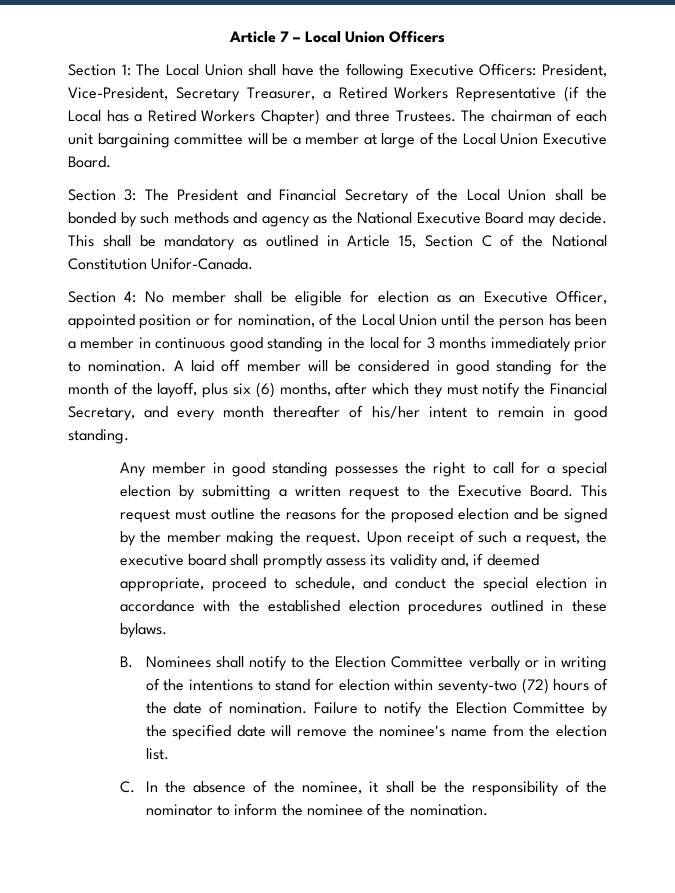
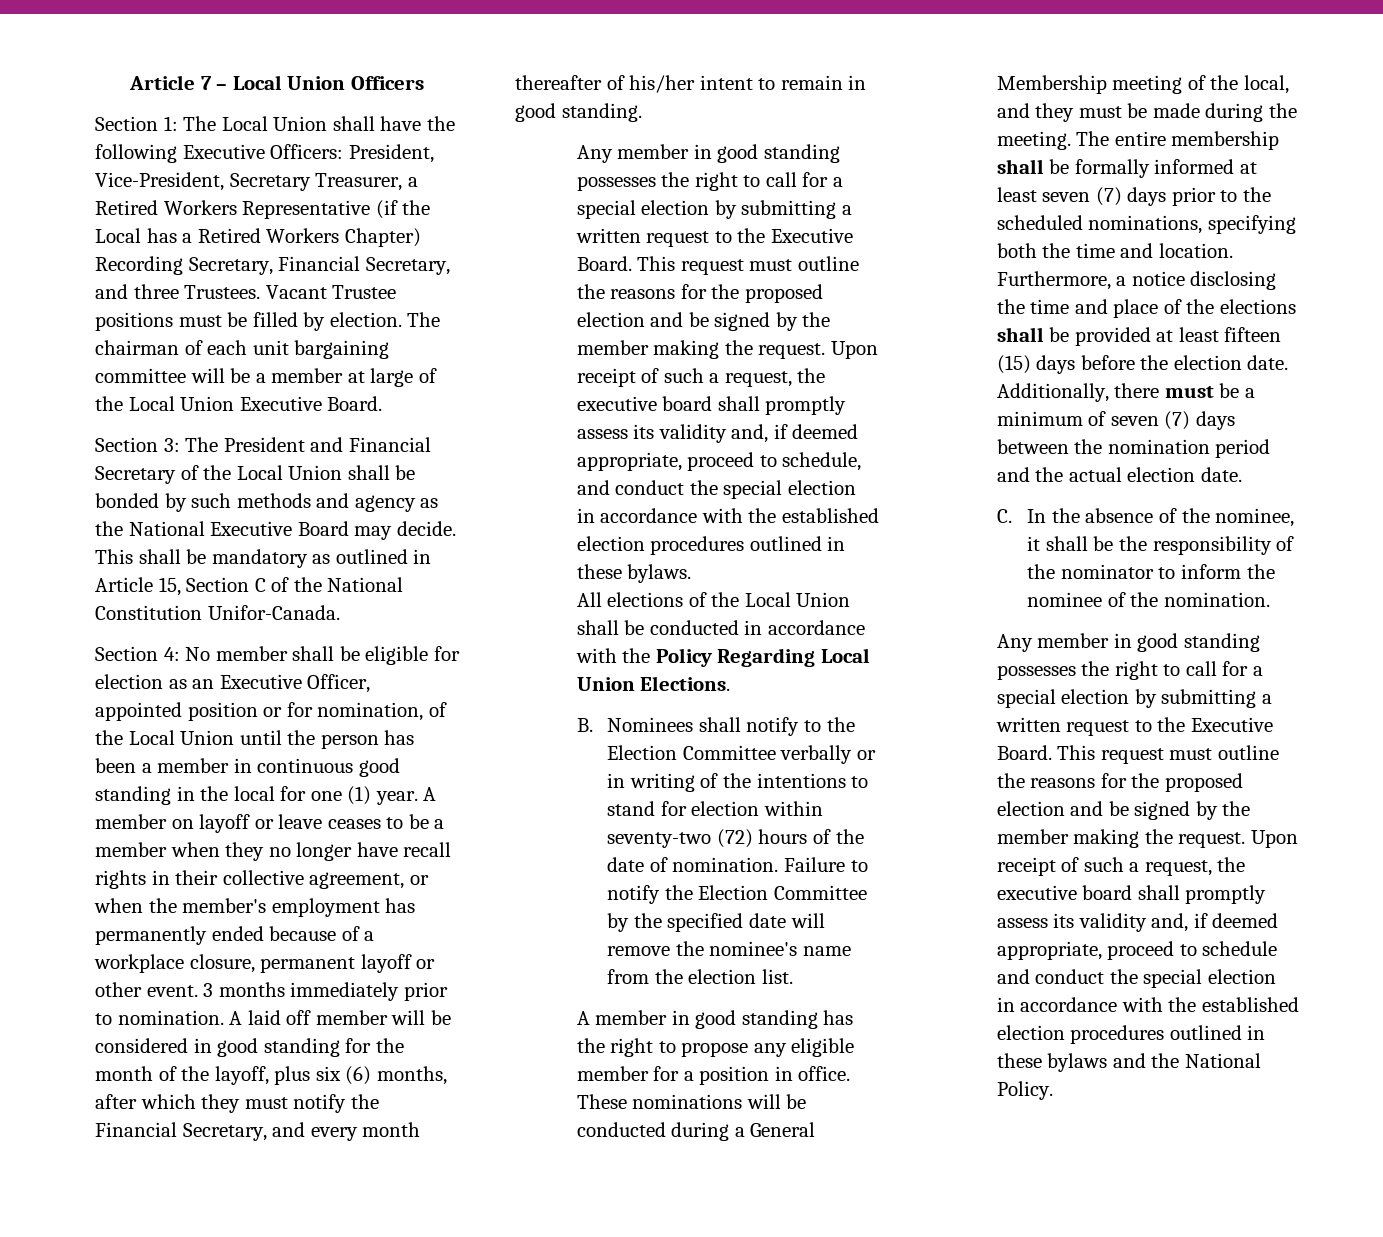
[325,110,456,122] and three Trustees. -> [95,256,450,275] [95,284,397,299] [95,312,402,331] Recording Secretary, Financial Secretary, and three Trustees. Vacant Trustee positions must be filled by election.
(423, 342) none -> [310,786,437,805] [95,814,445,833] [95,842,452,861] [95,870,429,889] [94,898,416,917] [95,926,375,945] [94,954,436,973] [95,982,198,997] one (1) year. A member on layoff or leave ceases to be a member when they no longer have recall rights in their collective agreement, or when the member's employment has permanently ended because of a workplace closure, permanent layoff or other event.
(167, 630) none -> [576,592,851,607] [576,620,865,635] [575,648,870,667] [576,676,731,691] // All elections of the Local Union shall be conducted in accordance with the Policy Regarding Local Union Elections.
(169, 754) none -> [576,1010,854,1029] [576,1038,855,1057] [576,1066,851,1085] [576,1094,807,1109] [576,1122,816,1141] [996,75,1289,94] [996,103,1297,122] [996,131,1280,150] [996,159,1257,178] [996,187,1271,206] [996,215,1296,234] [996,243,1233,258] [996,271,1277,290] [996,299,1296,318] [996,327,1282,346] [996,355,1289,374] [996,383,1255,402] [996,411,1235,430] [996,439,1271,458] [996,467,1242,482] // A member in good standing has the right to propose any eligible member for a position in office. These nominations will be conducted during a General Membership meeting of the local, and they must be made during the meeting. The entire membership shall be formally informed at least seven (7) days prior to the scheduled nominations, specifying both the time and location. Furthermore, a notice disclosing the time and place of the elections shall be provided at least fifteen (15) days before the election date. Additionally, there must be a minimum of seven (7) days between the nomination period and the actual election date.
(488, 810) none -> [996,633,1260,652] [996,661,1263,680] [996,689,1272,708] [995,717,1273,736] [996,745,1279,764] [996,773,1243,792] [996,801,1251,820] [996,829,1298,848] [996,857,1246,876] [996,885,1267,904] [996,913,1279,932] [996,941,1278,960] [996,969,1276,988] [996,997,1299,1012] [996,1025,1266,1044] [996,1053,1261,1072] [996,1081,1053,1100] // Any member in good standing possesses the right to call for a special election by submitting a written request to the Executive Board. This request must outline the reasons for the proposed election and be signed by the member making the request. Upon receipt of such a request, the executive board shall promptly assess its validity and, if deemed appropriate, proceed to schedule and conduct the special election in accordance with the established election procedures outlined in these bylaws and the National Policy.

